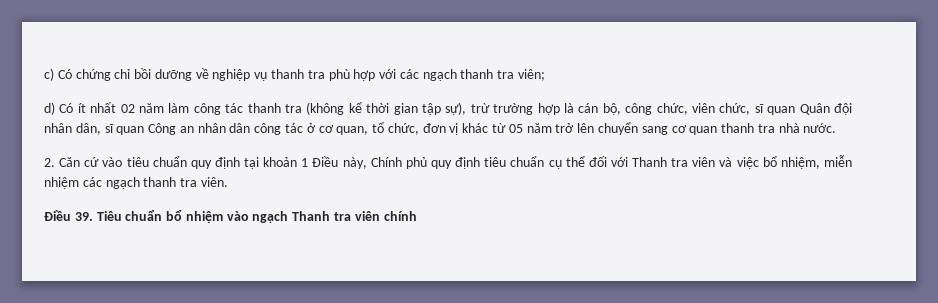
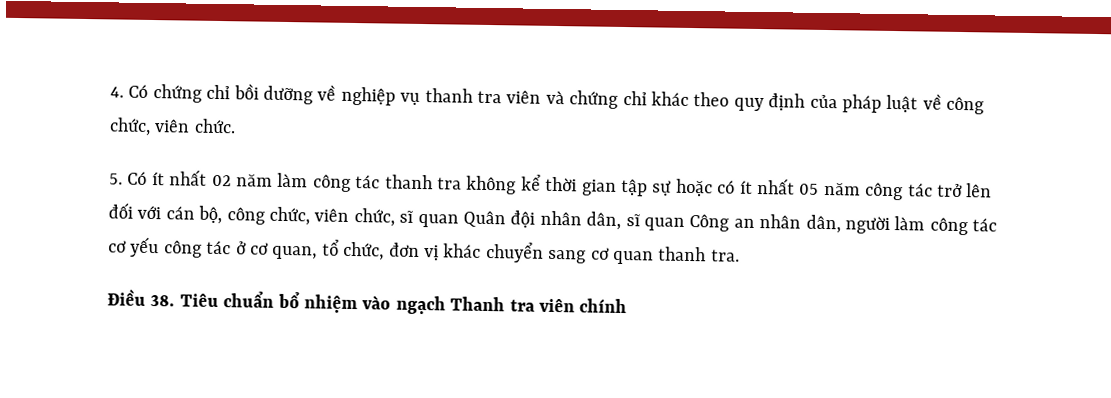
[44,68,54,81] c) -> [110,86,124,98] 4.
[328,69,546,81] [44,102,55,115] phù hợp với các ngạch thanh tra viên; // d) -> [506,90,985,115] [109,117,236,136] [109,173,123,185] viên và chứng chỉ khác theo quy định của pháp luật về công chức, viên chức. // 5.
[306,102,345,115] (không -> [466,175,517,195] không
[445,102,574,115] sự), trừ trường hợp là -> [652,177,993,201] [108,202,162,220] sự hoặc có ít nhất 05 năm công tác trở lên đối với
[229,123,251,133] dân -> [805,214,998,236] [108,236,160,258] dân, người làm công tác cơ yếu
[492,123,595,133] từ 05 năm trở lên -> (482, 250) none
[757,123,837,133] [44,155,852,169] [44,177,228,189] [44,210,93,221] tra nhà nước. // 2. Căn cứ vào tiêu chuẩn quy định tại khoản 1 Điều này, Chính phủ quy định tiêu chuẩn cụ thể đối với Thanh tra viên và việc bổ nhiệm, miễn nhiệm các ngạch thanh tra viên. // Điều 39. -> [710,249,740,262] [107,289,176,307] tra. // Điều 38.

